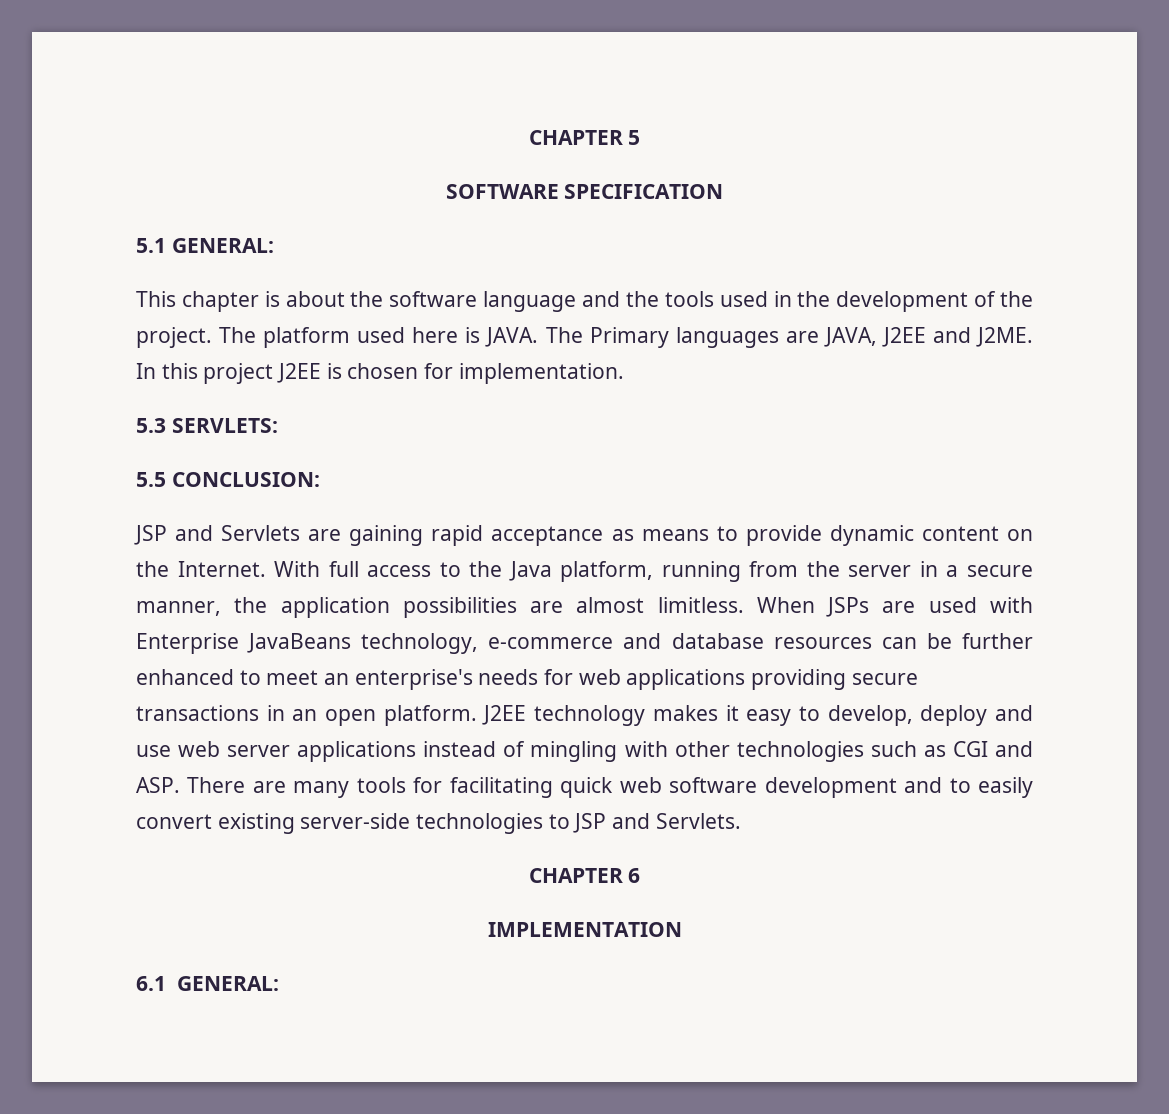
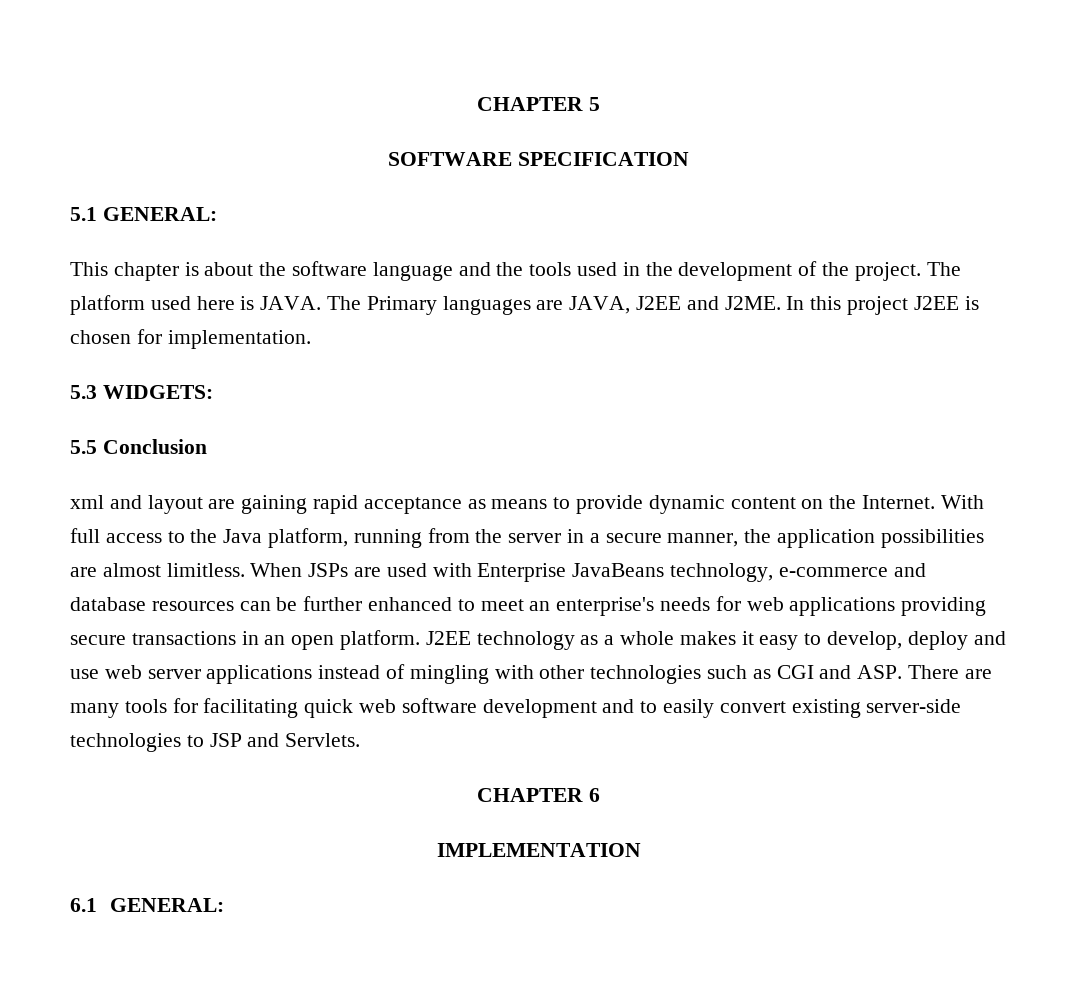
[171,418,278,433] SERVLETS: -> [102,385,213,399] WIDGETS:
[171,472,320,487] [134,525,301,545] CONCLUSION: // JSP and Servlets -> [102,439,207,454] [70,495,203,514] Conclusion // xml and layout
(646, 715) none -> [580,631,675,645] as a whole

